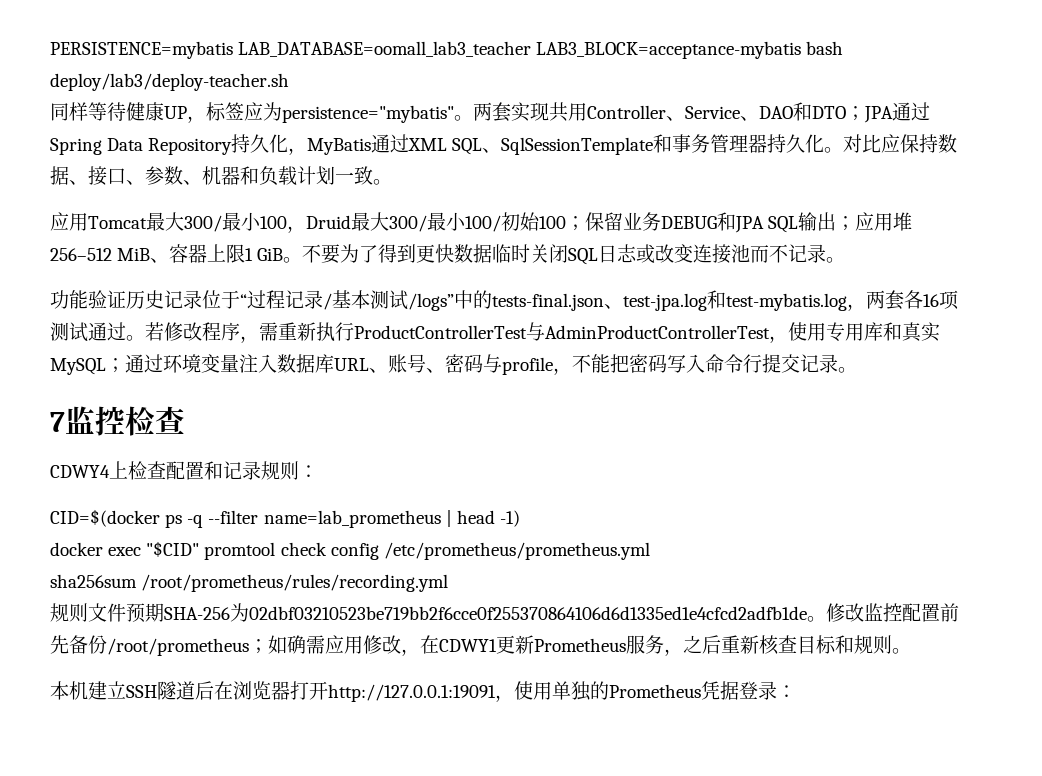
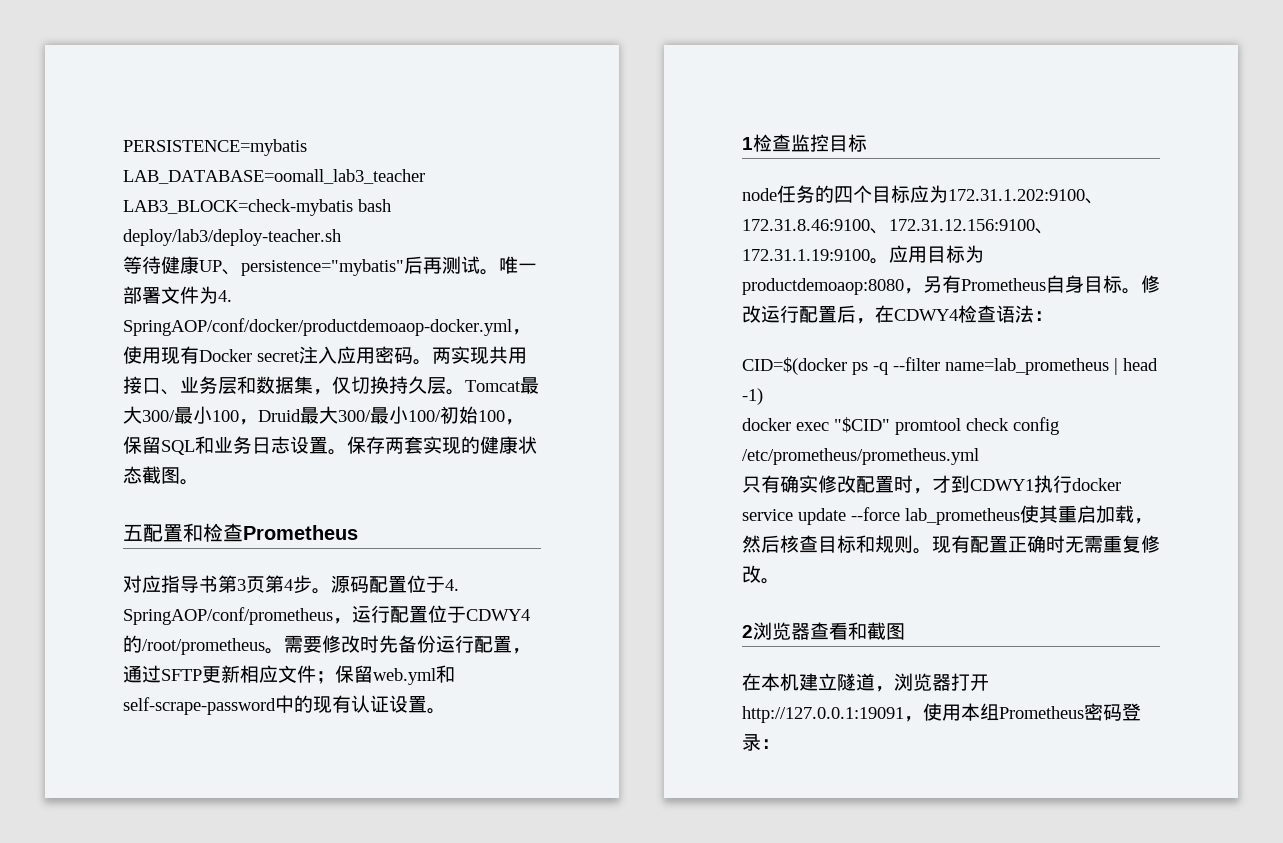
[536,41,802,59] LAB3_BLOCK=acceptance-mybatis -> [123,199,353,216] LAB3_BLOCK=check-mybatis
[50,102,88,121] 同样 -> (341, 237) none
[187,102,930,123] [50,134,958,155] [50,166,392,186] [50,212,88,231] ，标签应为persistence="mybatis"。两套实现共用Controller、Service、DAO和DTO；JPA通过Spring Data Repository持久化，MyBatis通过XML SQL、SqlSessionTemplate和事务管理器持久化。对比应保持数据、接口、参数、机器和负载计划一致。 // 应用 -> [222,256,537,276] [123,286,232,304] [123,318,531,336] [123,346,527,365] [123,376,465,395] 、persistence="mybatis"后再测试。唯一部署文件为4. SpringAOP/conf/docker/productdemoaop-docker.yml，使用现有Docker secret注入应用密码。两实现共用接口、业务层和数据集，仅切换持久层。
[566,212,913,233] [50,244,846,265] [50,290,959,311] [50,322,940,343] [50,354,857,375] [50,406,185,436] [50,461,299,480] ；保留业务DEBUG和JPA SQL输出；应用堆256–512 MiB、容器上限1 GiB。不要为了得到更快数据临时关闭SQL日志或改变连接池而不记录。 // 功能验证历史记录位于“过程记录/基本测试/logs”中的tests-final.json、test-jpa.log和test-mybatis.log，两套各16项测试通过。若修改程序，需重新执行ProductControllerTest与AdminProductControllerTest，使用专用库和真实MySQL；通过环境变量注入数据库URL、账号、密码与profile，不能把密码写入命令行提交记录。 // 7监控检查 // CDWY4上检查配置和记录规则 -> [505,419,524,425] [123,436,537,455] [123,466,199,485] [123,523,358,542] [123,575,459,594] [123,605,530,625] [123,635,531,655] [123,665,455,685] [123,695,446,715] [742,134,867,152] [742,185,1104,204] [742,219,1054,234] [742,245,984,264] [742,275,1160,295] [742,305,1034,324] ，保留SQL和业务日志设置。保存两套实现的健康状态截图。 // 五配置和检查Prometheus // 对应指导书第3页第4步。源码配置位于4. SpringAOP/conf/prometheus，运行配置位于CDWY4的/root/prometheus。需要修改时先备份运行配置，通过SFTP更新相应文件；保留web.yml和self-scrape-password中的现有认证设置。 // 1检查监控目标 // node任务的四个目标应为172.31.1.202:9100、172.31.8.46:9100、172.31.12.156:9100、172.31.1.19:9100。应用目标为productdemoaop:8080，另有Prometheus自身目标。修改运行配置后，在CDWY4检查语法
[50,574,449,592] [50,603,959,623] [50,635,911,656] [50,681,233,700] sha256sum /root/prometheus/rules/recording.yml // 规则文件预期SHA-256为02dbf03210523be719bb2f6cce0f255370864106d6d1335ed1e4cfcd2adfb1de。修改监控配置前先备份/root/prometheus；如确需应用修改，在CDWY1更新Prometheus服务，之后重新核查目标和规则。 // 本机建立SSH隧道后在 -> [742,475,1121,494] [742,505,1153,525] [742,535,1160,554] [742,565,780,584] [742,622,905,640] [742,673,894,692] 只有确实修改配置时，才到CDWY1执行docker service update --force lab_prometheus使其重启加载，然后核查目标和规则。现有配置正确时无需重复修改。 // 2浏览器查看和截图 // 在本机建立隧道，
[552,681,739,701] 单独的Prometheus凭据 -> [961,703,1122,721] 本组Prometheus密码

